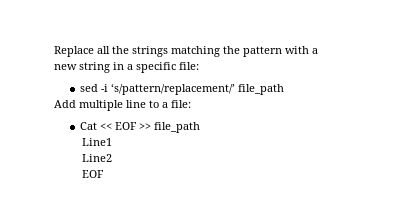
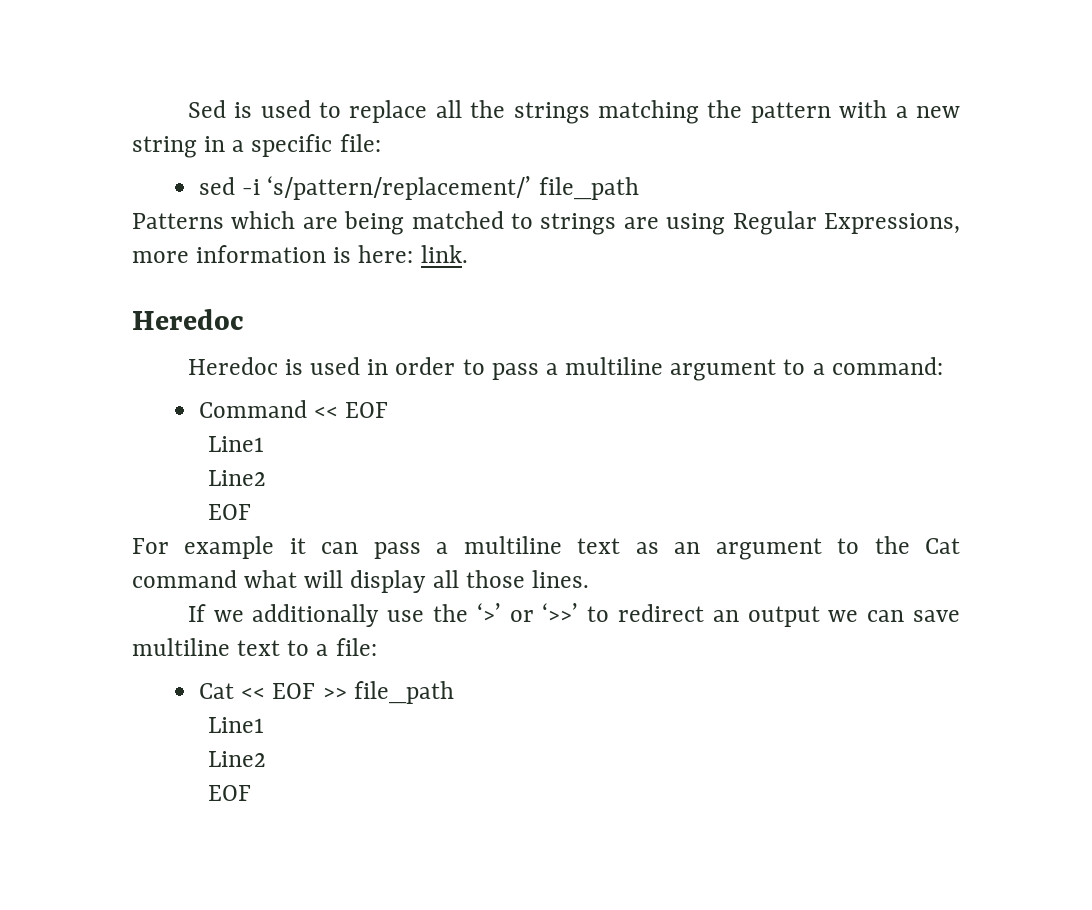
[54,46,94,57] Replace -> [187,100,428,123] Sed is used to replace
[54,100,146,111] Add multiple line -> [132,211,960,235] [132,245,468,263] [132,309,244,330] [187,357,943,381] [199,400,389,418] [207,436,264,452] [207,470,266,486] [207,504,251,520] [132,536,960,560] [132,570,589,593] [187,603,960,627] [132,638,281,656] Patterns which are being matched to strings are using Regular Expressions, more information is here: link. // Heredoc // Heredoc is used in order to pass a multiline argument to a command: // Command << EOF // Line1 // Line2 // EOF // For example it can pass a multiline text as an argument to the Cat command what will display all those lines. // If we additionally use the ‘>’ or ‘>>’ to redirect an output we can save multiline text

